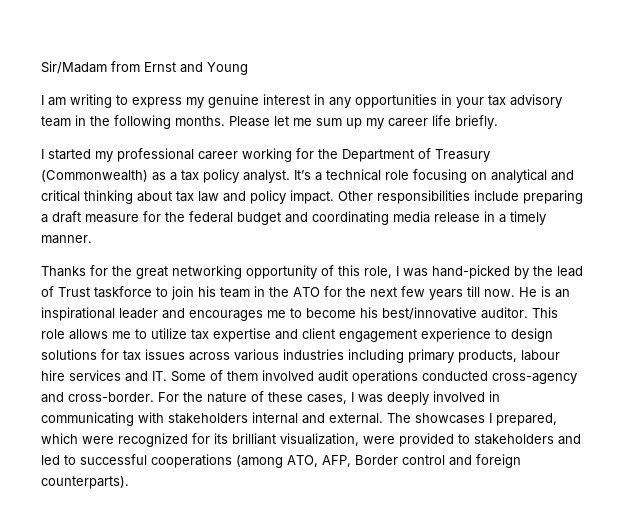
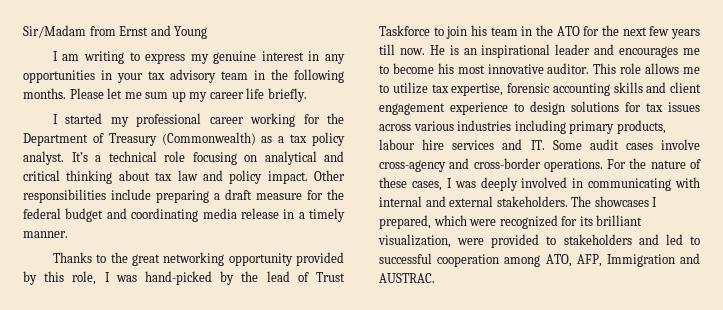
[90,265,108,276] for -> [96,254,107,263] to
[321,265,334,276] of -> [296,252,344,266] [23,271,37,285] provided by
[94,286,152,298] taskforce -> [379,25,430,36] Taskforce
[382,307,477,320] best/innovative -> [457,64,544,74] most innovative
[213,328,271,342] expertise -> [451,82,643,96] expertise, forensic accounting skills
[210,370,577,384] [41,392,154,403] of them involved audit operations conducted cross-agency and cross-border. -> [589,139,700,150] [379,158,603,172] audit cases involve cross-agency and cross-border operations.
[168,413,248,424] stakeholders -> (700, 182) none
[329,413,383,424] external. -> [449,196,568,207] external stakeholders.
[151,454,521,468] [41,476,129,489] cooperations (among ATO, AFP, Border control and foreign counterparts). -> [437,253,700,267] [379,273,435,283] cooperation among ATO, AFP, Immigration and AUSTRAC.

